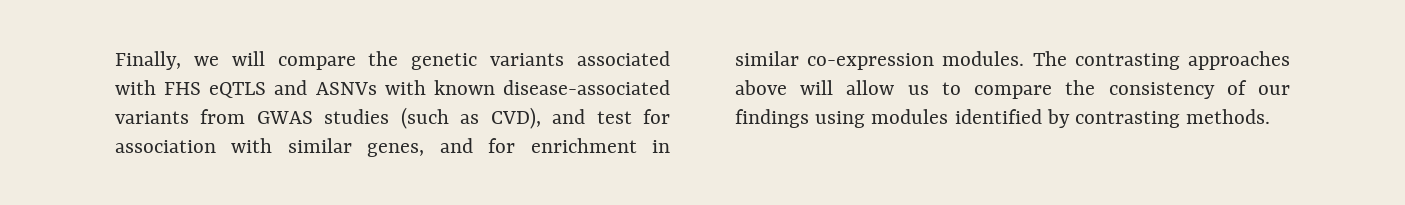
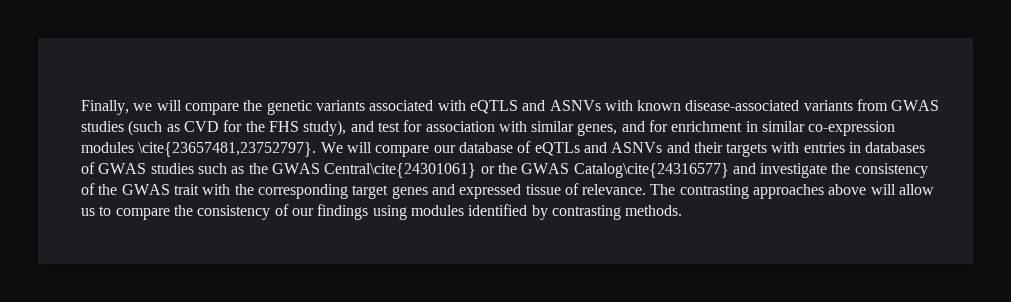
[164,82,202,95] FHS -> (466, 105) none
[490,107,541,129] CVD), -> [183,120,347,136] CVD for the FHS study),
[942,51,1025,66] modules. -> [81,141,926,157] [81,162,928,178] [81,183,647,199] modules \cite{23657481,23752797}. We will compare our database of eQTLs and ASNVs and their targets with entries in databases of GWAS studies such as the GWAS Central\cite{24301061} or the GWAS Catalog\cite{24316577} and investigate the consistency of the GWAS trait with the corresponding target genes and expressed tissue of relevance.

